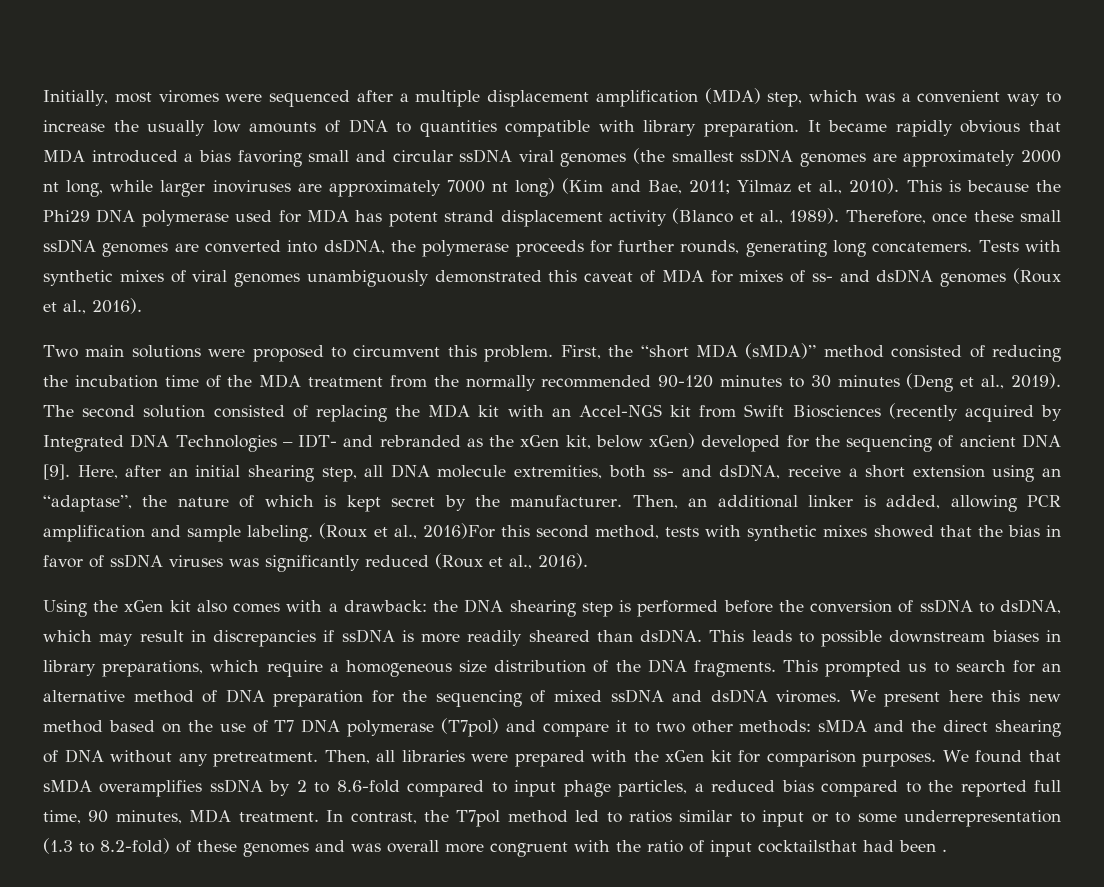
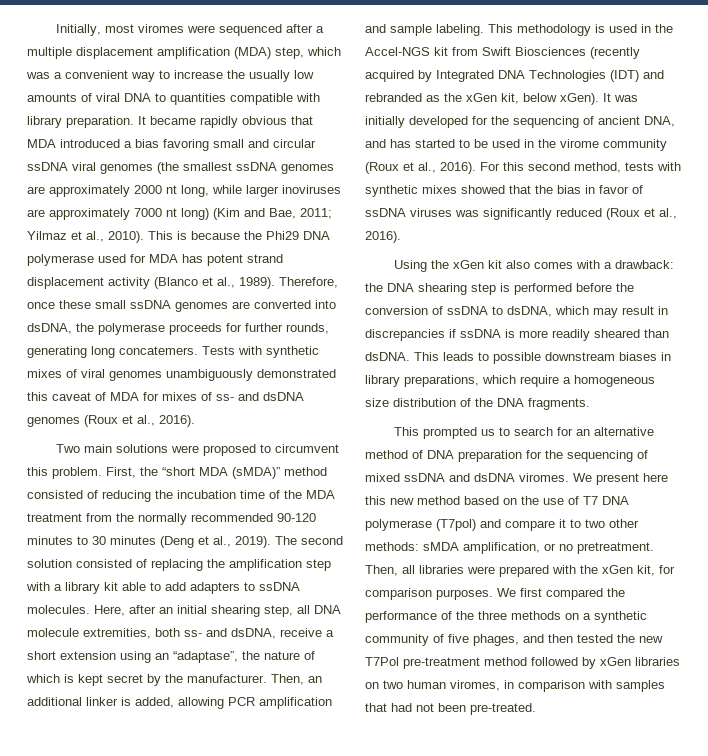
(340, 126) none -> [96,93,120,102] viral
[428,403,1062,422] [43,433,1062,452] [43,464,70,480] MDA kit with an Accel-NGS kit from Swift Biosciences (recently acquired by Integrated DNA Technologies – IDT- and rebranded as the xGen kit, below xGen) developed for the sequencing of ancient DNA [9]. -> [229,559,331,571] [26,582,300,594] [27,605,90,614] amplification step with a library kit able to add adapters to ssDNA molecules.
[319,523,495,539] (Roux et al., 2016)For -> [488,24,673,36] [365,47,640,59] [365,70,664,82] [365,93,638,105] [365,116,675,128] [365,139,667,151] [365,162,500,174] This methodology is used in the Accel-NGS kit from Swift Biosciences (recently acquired by Integrated DNA Technologies (IDT) and rebranded as the xGen kit, below xGen). It was initially developed for the sequencing of ancient DNA, and has started to be used in the virome community (Roux et al., 2016). For
(776, 668) none -> (590, 404) //
[874,720,1062,737] [43,749,208,766] and the direct shearing of DNA without any -> [463,542,573,554] amplification, or no
[710,750,732,762] kit -> [637,565,655,576] kit,
[975,750,1061,763] [43,779,1062,797] [43,809,1062,827] [43,838,947,857] found that sMDA overamplifies ssDNA by 2 to 8.6-fold compared to input phage particles, a reduced bias compared to the reported full time, 90 minutes, MDA treatment. In contrast, the T7pol method led to ratios similar to input or to some underrepresentation (1.3 to 8.2-fold) of these genomes and was overall more congruent with the ratio of input cocktailsthat had been . -> [520,588,625,600] [365,611,647,623] [365,634,663,646] [365,657,680,669] [365,680,665,692] [365,703,536,715] first compared the performance of the three methods on a synthetic community of five phages, and then tested the new T7Pol pre-treatment method followed by xGen libraries on two human viromes, in comparison with samples that had not been pre-treated.

